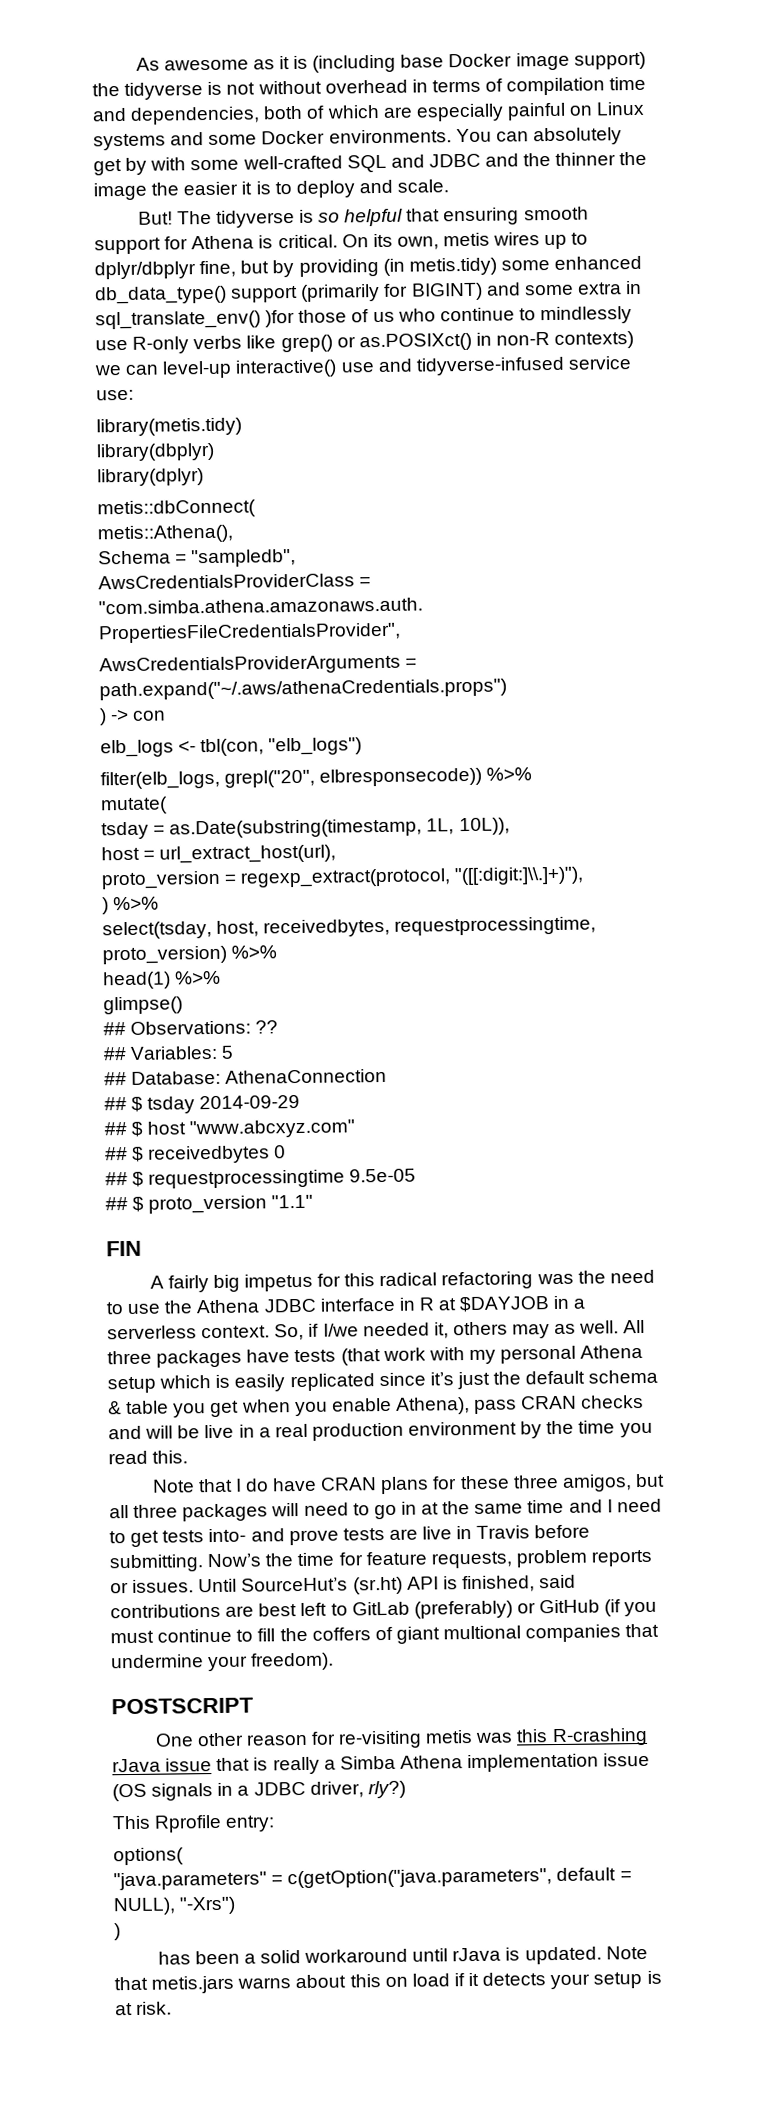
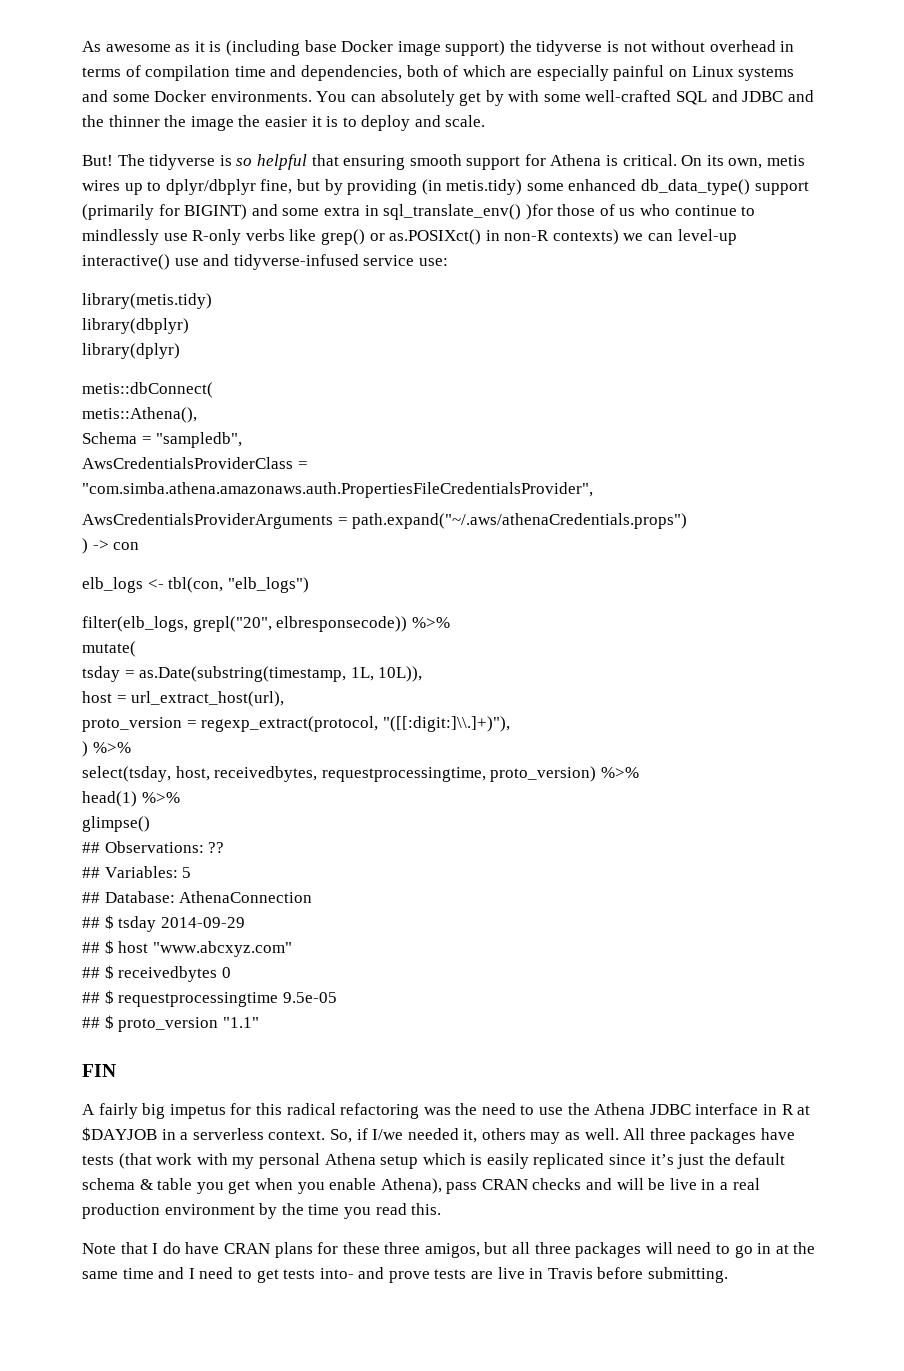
[207,1549,653,1569] [110,1574,577,1595] [110,1599,658,1619] [110,1623,660,1644] [111,1652,335,1672] [111,1697,254,1715] [154,1727,648,1749] [112,1752,651,1775] [112,1780,406,1802] [112,1814,276,1833] [113,1847,184,1866] [113,1867,632,1891] [113,1896,237,1916] [114,1923,121,1941] [157,1945,648,1965] [114,1970,662,1994] [115,2001,173,2016] Now’s the time for feature requests, problem reports or issues. Until SourceHut’s (sr.ht) API is finished, said contributions are best left to GitLab (preferably) or GitHub (if you must continue to fill the coffers of giant multional companies that undermine your freedom). // POSTSCRIPT // One other reason for re-visiting metis was this R-crashing rJava issue that is really a Simba Athena implementation issue (OS signals in a JDBC driver, rly?) // This Rprofile entry: // options( // "java.parameters" = c(getOption("java.parameters", default = NULL), "-Xrs") // ) // has been a solid workaround until rJava is updated. Note that metis.jars warns about this on load if it detects your setup is at risk. -> (729, 1275) none

